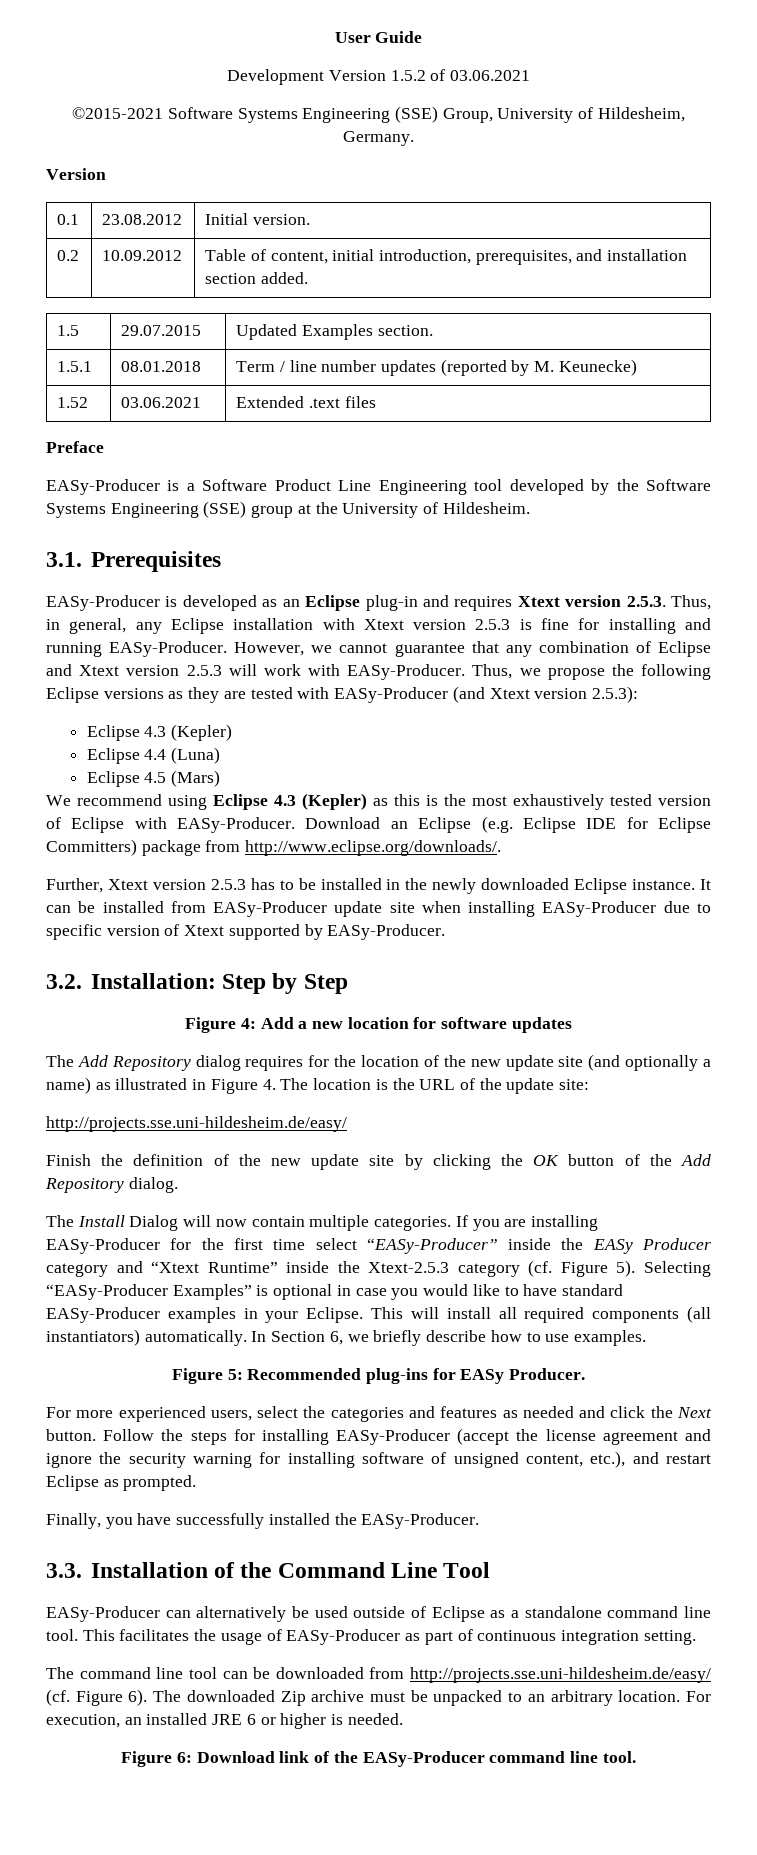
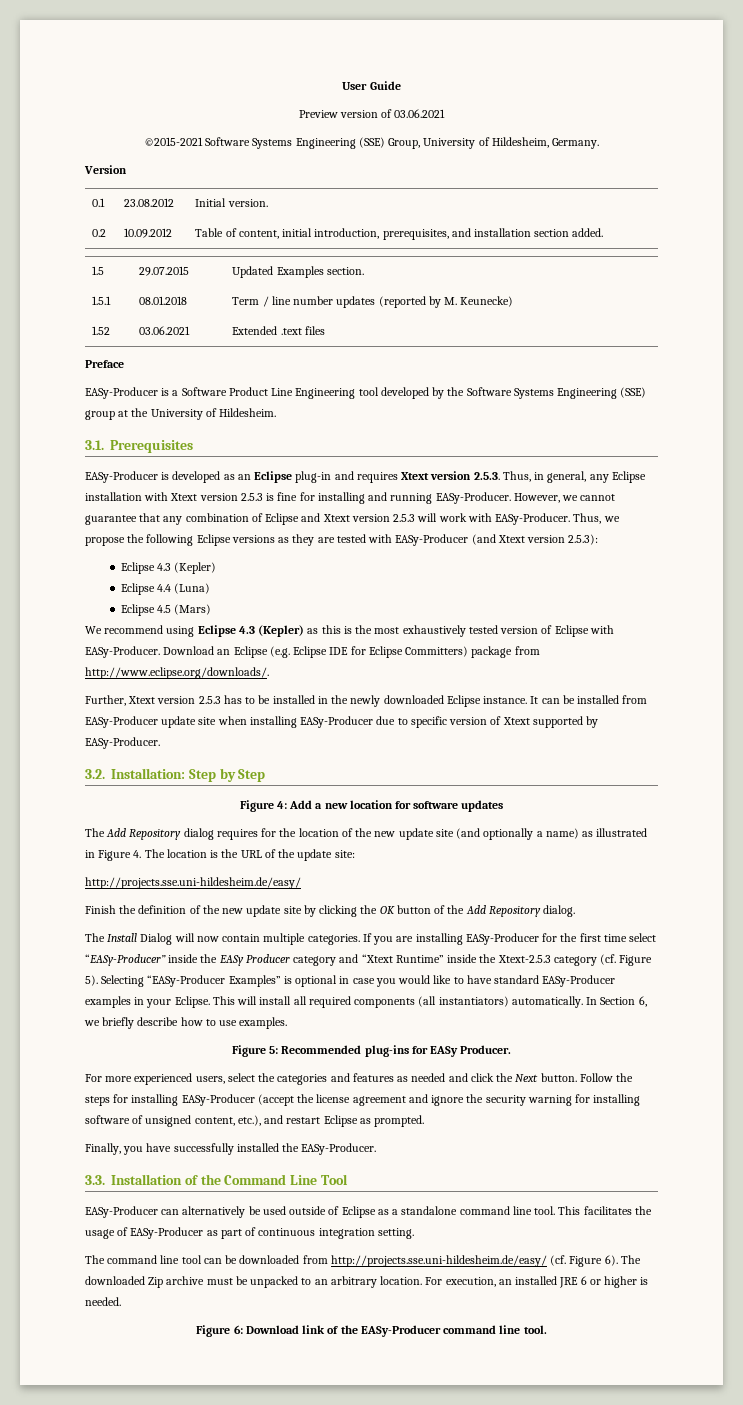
[227,69,426,85] Development Version 1.5.2 -> [298,110,378,118] Preview version

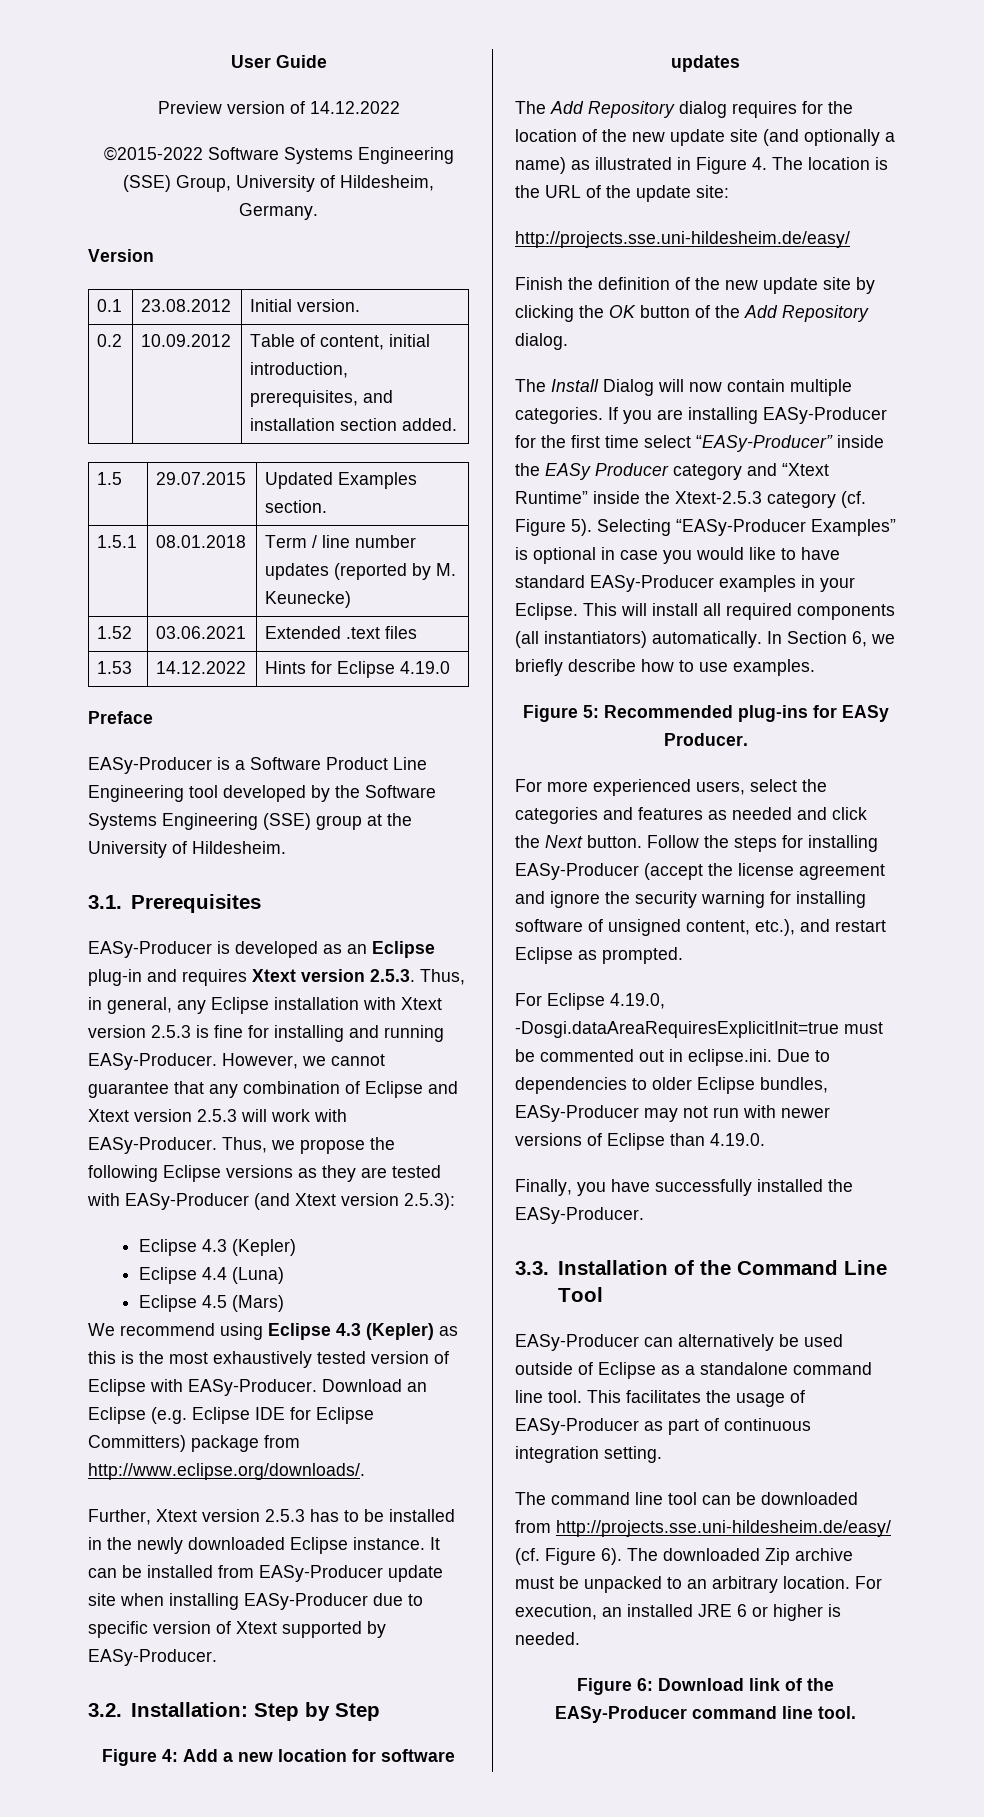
[394,109,446,118] [143,137,203,146] 03.06.2021 // ©2015-2021 -> [309,101,400,114] [103,146,203,161] 14.12.2022 // ©2015-2022
(325, 330) none -> [97,661,133,674] [156,661,247,674] [265,661,451,678] // 1.53 | 14.12.2022 | Hints for Eclipse 4.19.0
(425, 1121) none -> [515,993,665,1010] [515,1021,883,1038] [515,1049,830,1066] [515,1077,828,1094] [515,1105,830,1122] [515,1133,765,1150] // For Eclipse 4.19.0, -Dosgi.dataAreaRequiresExplicitInit=true must be commented out in eclipse.ini. Due to dependencies to older Eclipse bundles, EASy-Producer may not run with newer versions of Eclipse than 4.19.0.

